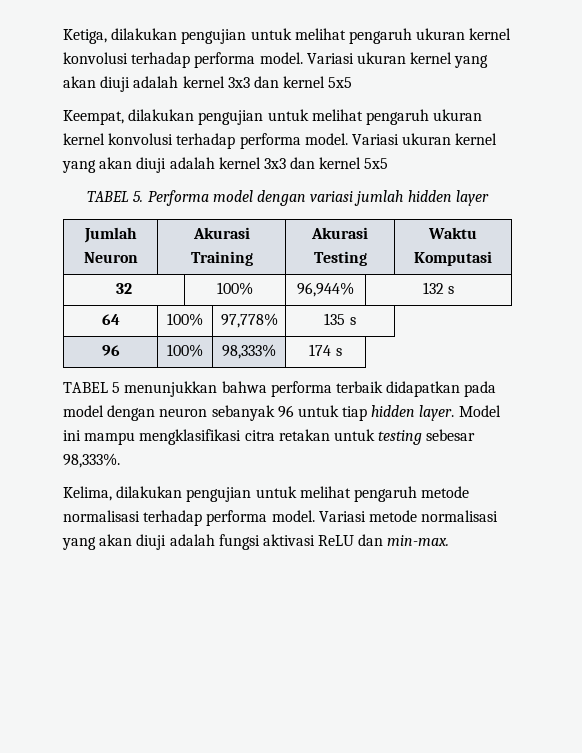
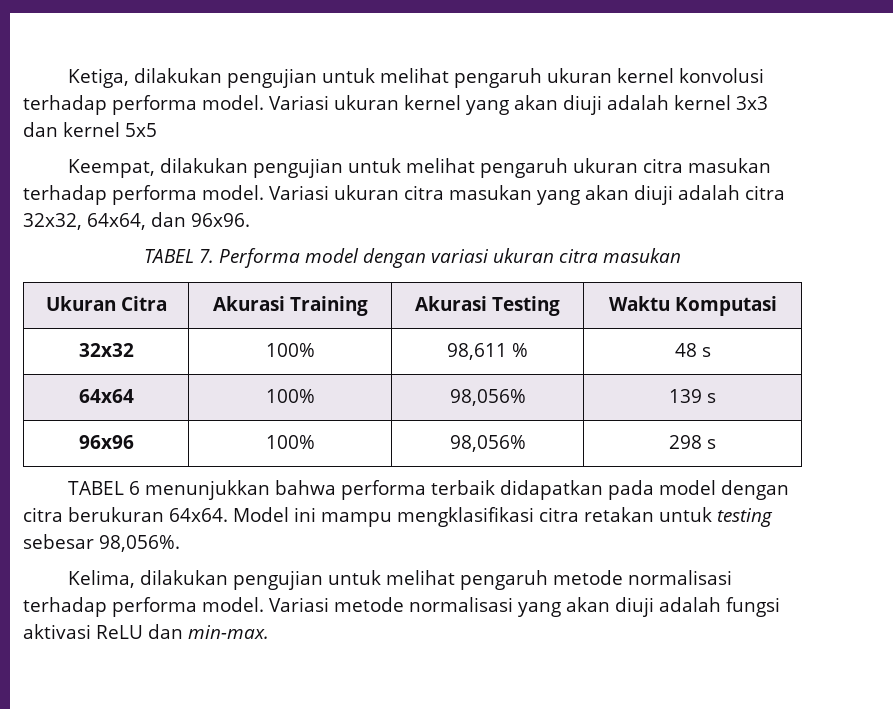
[63,133,498,149] [62,157,389,173] [87,191,144,202] kernel konvolusi terhadap performa model. Variasi ukuran kernel yang akan diuji adalah kernel 3x3 dan kernel 5x5 // TABEL 5. -> [642,158,771,173] [23,185,785,205] [23,212,250,230] [144,249,214,263] citra masukan terhadap performa model. Variasi ukuran citra masukan yang akan diuji adalah citra 32x32, 64x64, dan 96x96. // TABEL 7.
[354,190,489,206] [83,227,137,243] [83,252,138,263] jumlah hidden layer // Jumlah Neuron -> [492,248,681,263] [45,296,167,311] ukuran citra masukan // Ukuran Citra
[116,283,132,294] [217,282,253,295] [297,282,354,297] [422,282,455,294] [101,314,120,325] [167,313,203,326] [220,313,278,328] [324,313,356,325] [101,345,120,356] [167,344,203,357] [222,344,276,359] [309,344,332,356] 32 | 100% | 96,944% | 132 s // 64 | 100% | 97,778% | 135 s // 96 | 100% | 98,333% | 174 -> [78,343,134,357] [265,343,315,357] [447,343,528,360] [674,343,711,357] [78,389,134,403] [265,389,315,403] [449,389,526,406] [669,389,716,403] [78,435,134,449] [265,435,315,449] [449,435,526,452] [669,435,702,449] 32x32 | 100% | 98,611 % | 48 s // 64x64 | 100% | 98,056% | 139 s // 96x96 | 100% | 98,056% | 298
[112,382,121,393] 5 -> [128,481,140,495] 6
[159,405,455,421] neuron sebanyak 96 untuk tiap hidden layer. -> [23,507,228,522] citra berukuran 64x64.
[63,453,120,468] 98,333%. -> [99,535,180,552] 98,056%.

